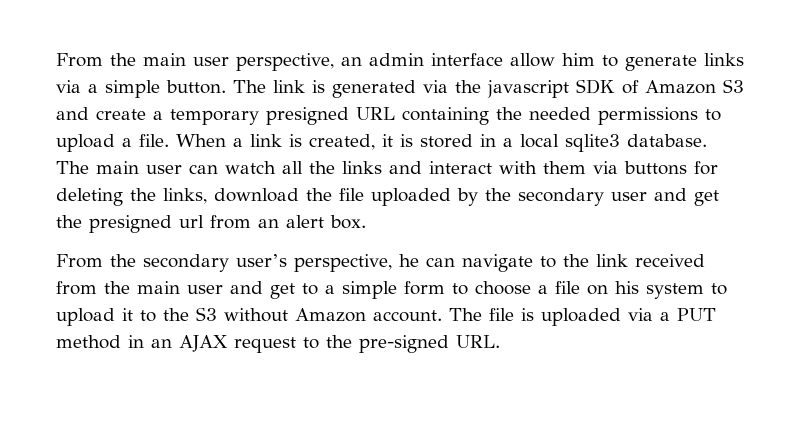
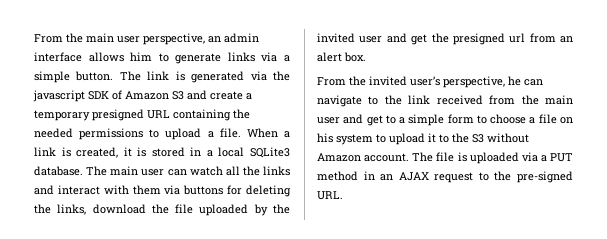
[510,53,555,67] allow -> [88,52,124,62] allows
[565,134,620,152] sqlite3 -> [249,147,290,158] SQLite3
[518,188,604,206] secondary -> [317,33,355,43] invited
[143,254,229,272] secondary -> [369,76,407,86] invited

